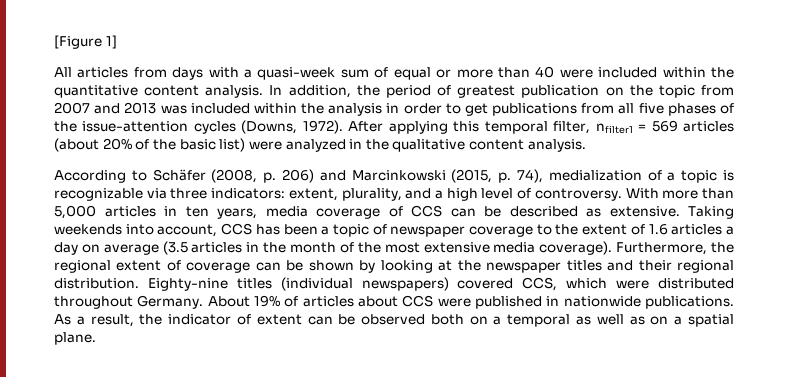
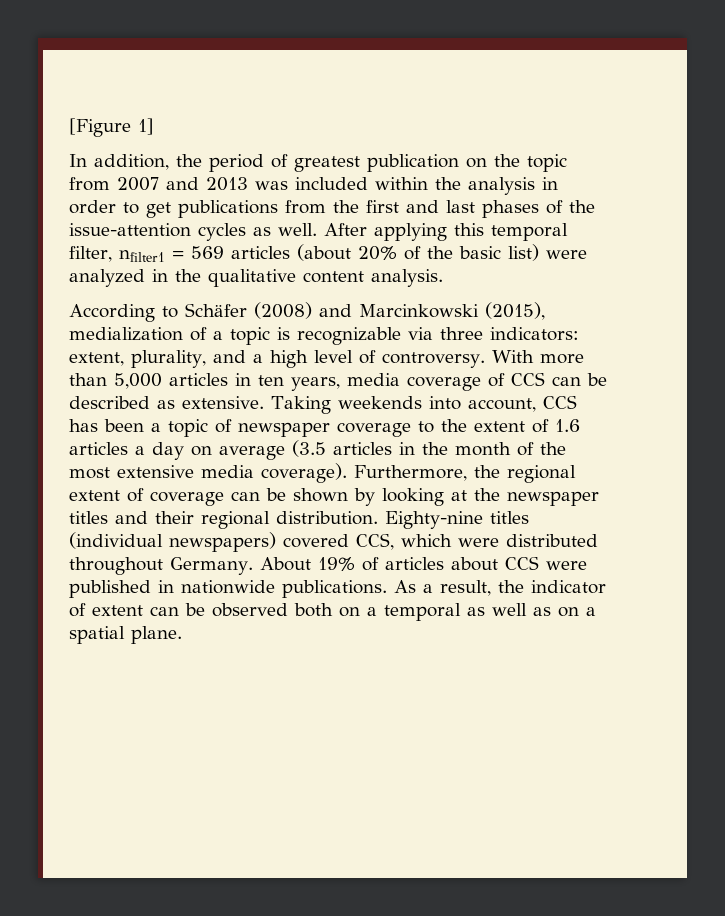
[54,66,735,80] [54,85,264,98] All articles from days with a quasi-week sum of equal or more than 40 were included within the quantitative content analysis. -> (154, 126) none
[618,103,664,114] all five -> [333,200,475,213] the first and last
[241,120,343,134] (Downs, 1972). -> [253,223,317,236] as well.
[211,169,543,183] (2008, p. 206) and Marcinkowski (2015, p. 74), -> [254,302,545,320] (2008) and Marcinkowski (2015),

